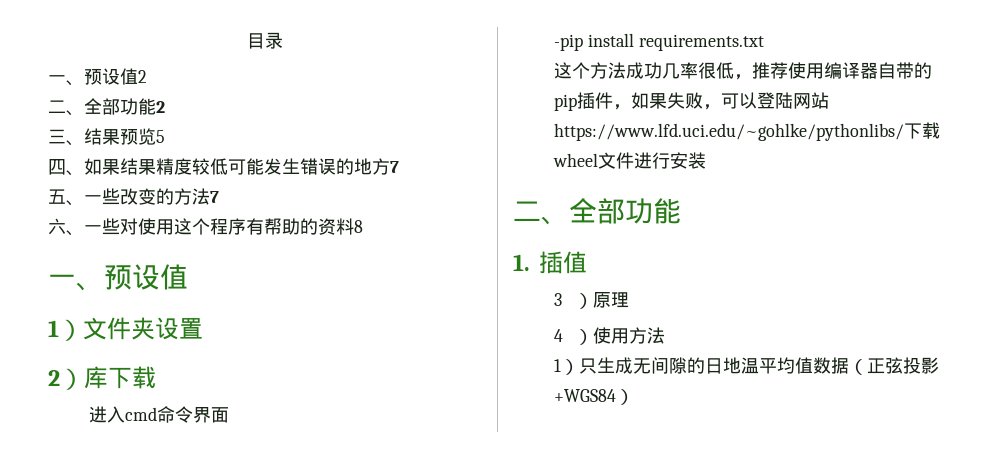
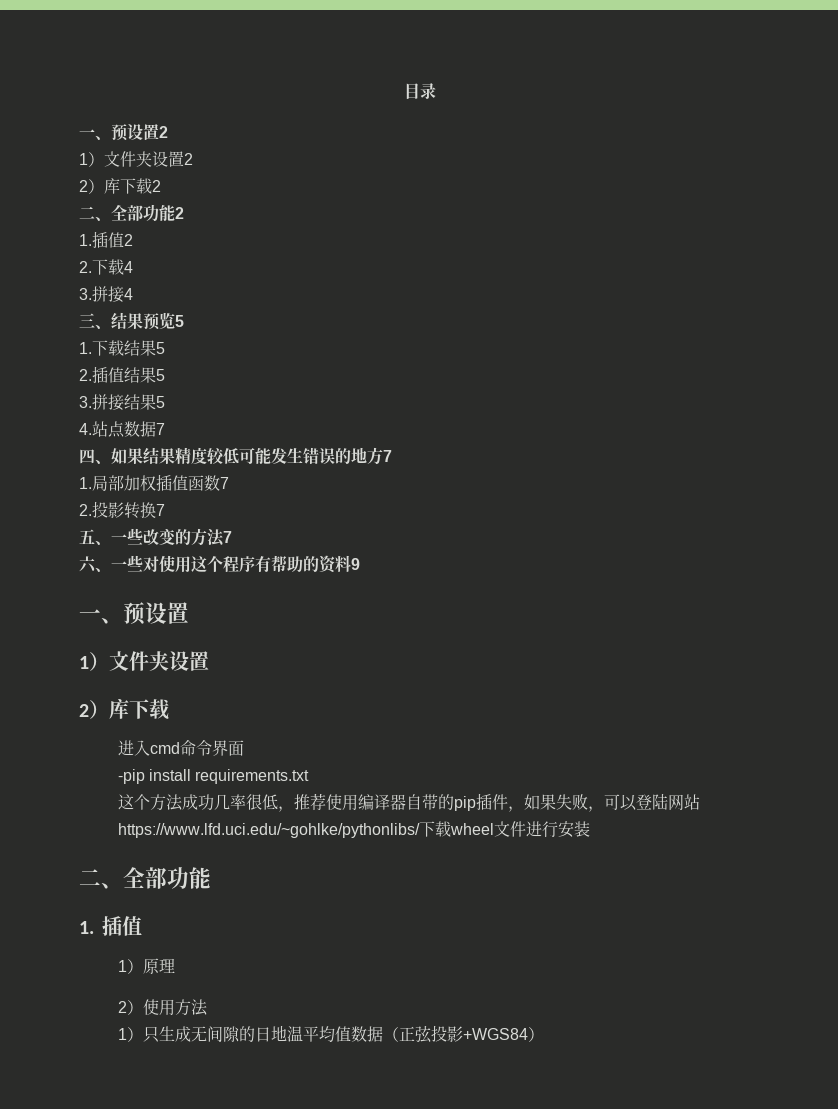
[120,68,138,85] 值 -> [143,124,168,140] [79,151,193,167] [79,178,152,194] 置2 // 1）文件夹设置2 // 2）库下载
[48,128,165,146] 三、结果预览5 -> [79,231,133,248] [79,259,133,275] [79,286,133,303] [79,312,184,330] [79,340,165,356] [79,366,165,383] [79,394,165,411] [79,421,165,438] 1.插值2 // 2.下载4 // 3.拼接4 // 三、结果预览5 // 1.下载结果5 // 2.插值结果5 // 3.拼接结果5 // 4.站点数据7
(399, 167) none -> [79,474,229,491] [79,501,165,519] // 1.局部加权插值函数7 // 2.投影转换7
[354,220,363,233] [48,264,188,291] 8 // 一、预设值 -> [351,558,360,570] [79,602,189,625] 9 // 一、预设置
[554,293,563,306] 3 -> [117,960,127,972] 1
[554,329,564,342] 4 -> [117,1001,127,1013] 2

